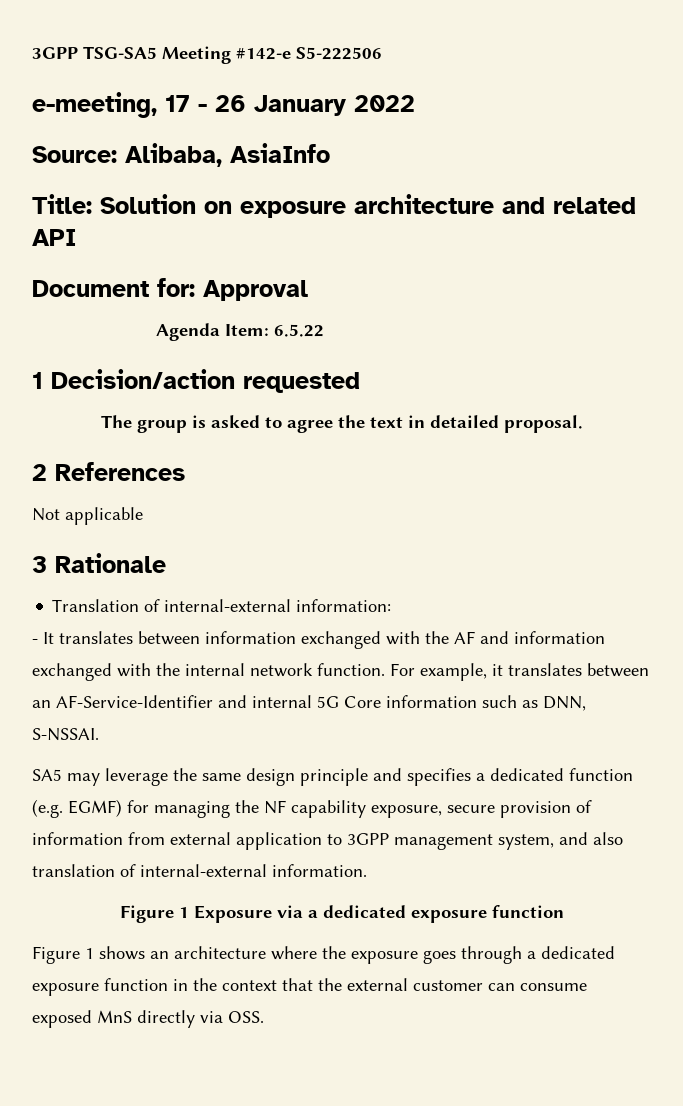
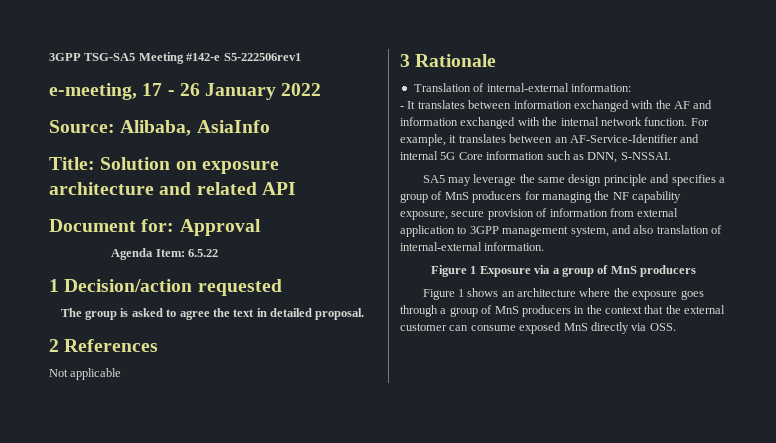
[296,47,382,60] S5-222506 -> [223,53,301,61] S5-222506rev1
[490,768,633,781] [32,799,122,818] dedicated function (e.g. EGMF) -> [400,191,522,203] group of MnS producers
[322,905,564,923] dedicated exposure function -> [561,265,696,277] group of MnS producers
[541,946,615,959] [32,978,168,996] dedicated exposure function -> [449,305,571,317] group of MnS producers

